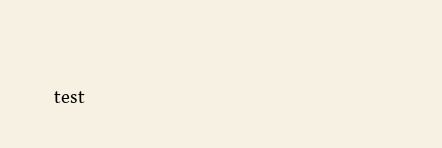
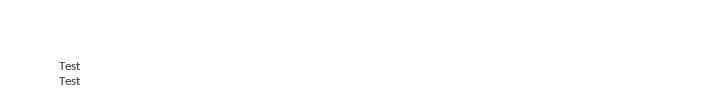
[54,91,85,103] test -> [59,62,81,70] [59,77,81,85] Test // Test

